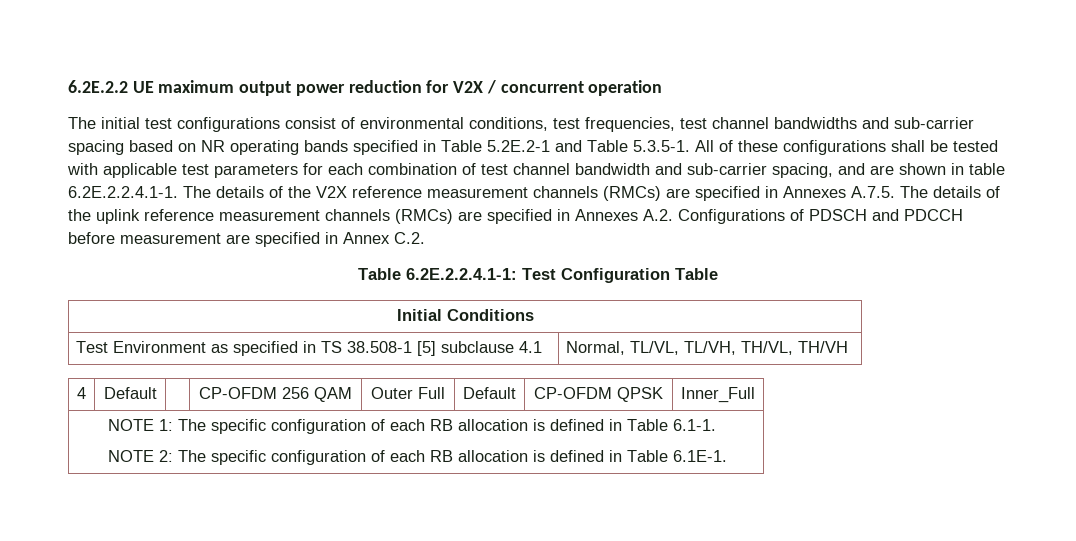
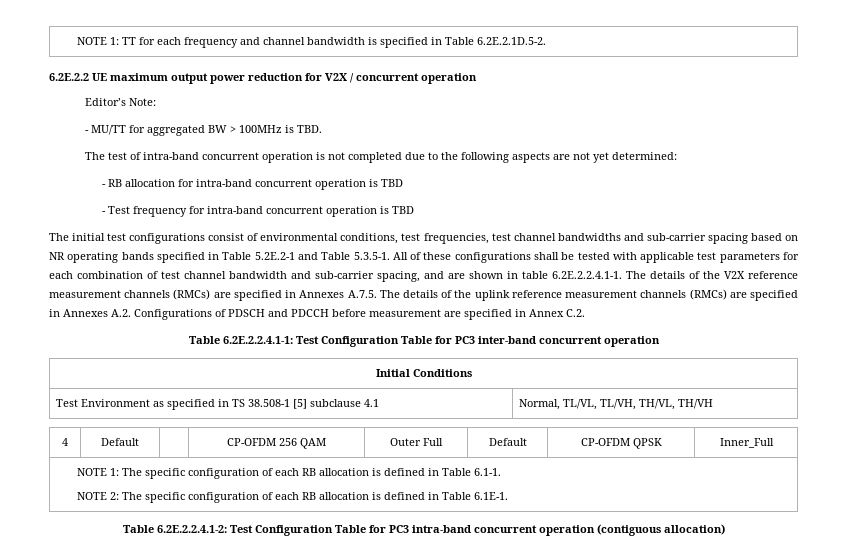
(68, 86) none -> [76,37,546,48] NOTE 1: TT for each frequency and channel bandwidth is specified in Table 6.2E.2.1D.5-2. //
(663, 88) none -> [84,98,156,106] [84,125,322,136] [84,152,677,163] [102,179,404,190] [102,206,415,217] // Editor’s Note: // - MU/TT for aggregated BW > 100MHz is TBD. // The test of intra-band concurrent operation is not completed due to the following aspects are not yet determined: // - RB allocation for intra-band concurrent operation is TBD // - Test frequency for intra-band concurrent operation is TBD
(718, 274) none -> [434,336,660,347] for PC3 inter-band concurrent operation
(728, 456) none -> [122,524,725,536] // Table 6.2E.2.2.4.1-2: Test Configuration Table for PC3 intra-band concurrent operation (contiguous allocation)

